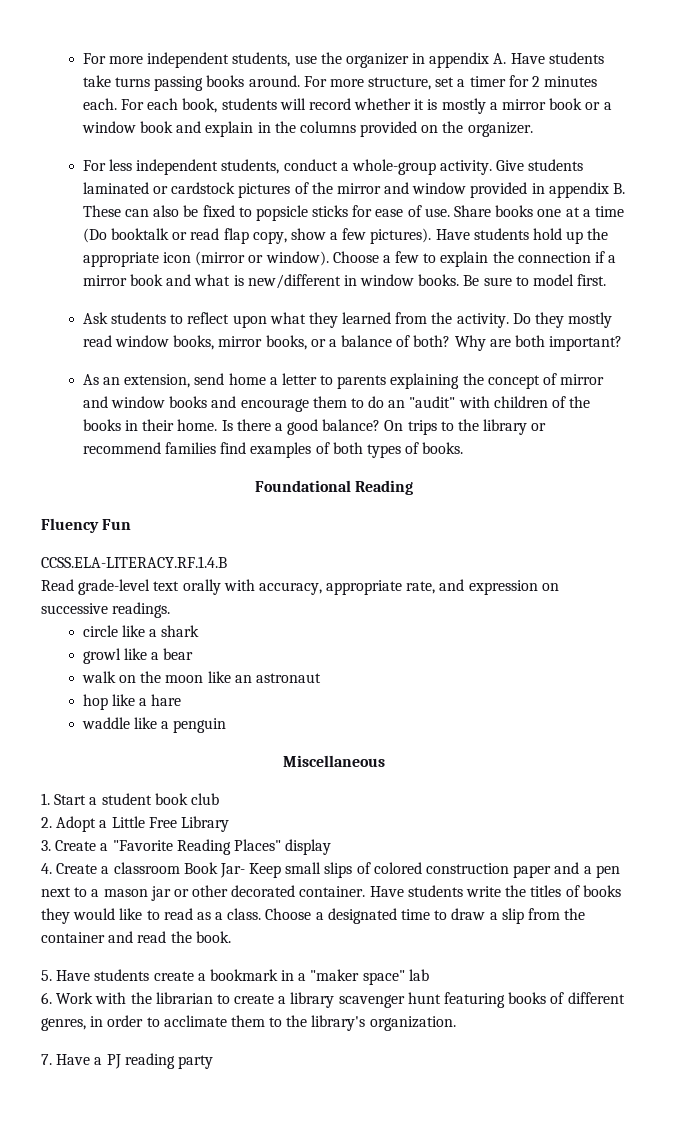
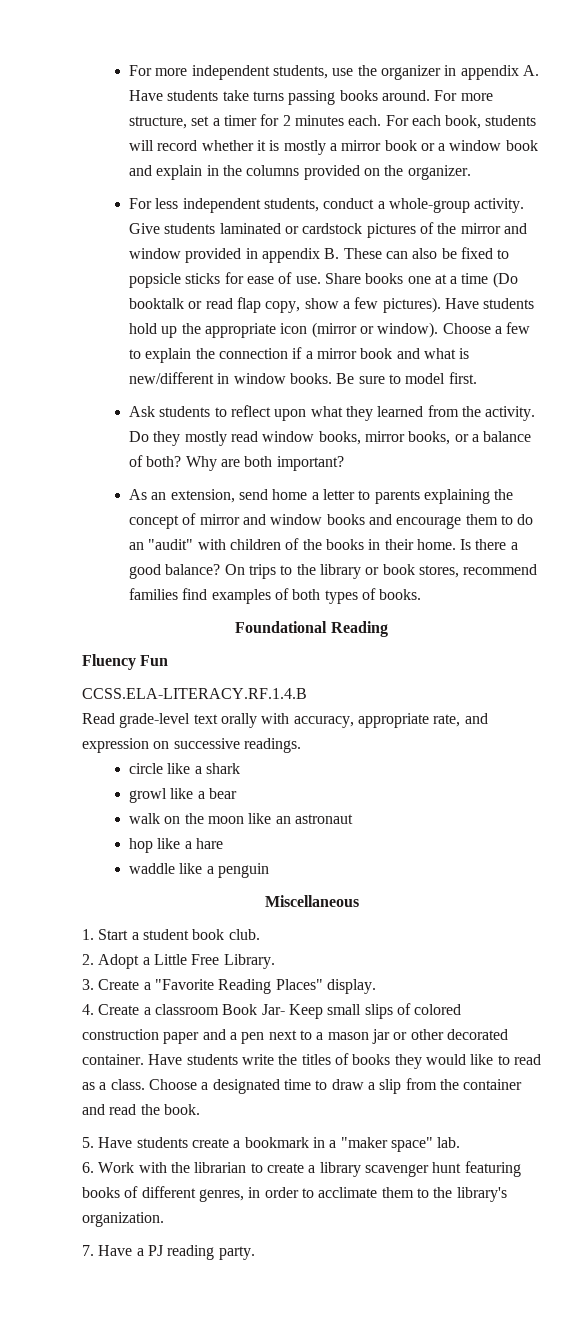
(547, 427) none -> [382,564,459,578] book stores,
[190,793,219,805] club -> [228,929,260,940] club.
[180,816,229,832] Library -> [223,954,275,969] Library.
[285,839,332,855] display -> [326,979,376,994] display.
[408,969,429,981] lab -> [437,1137,461,1148] lab.
[177,1055,213,1069] party -> [218,1246,255,1260] party.

